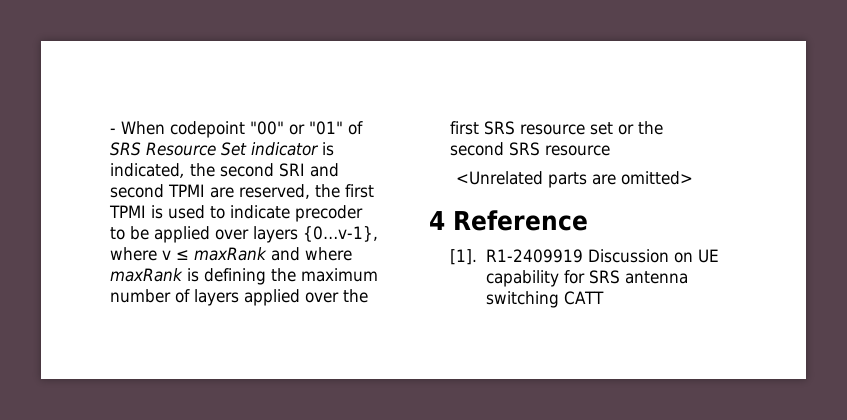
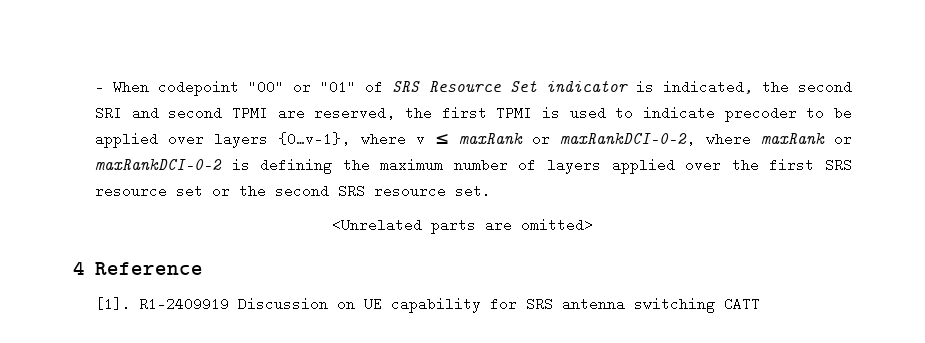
[271,247,353,261] [110,268,184,282] and where maxRank -> [532,132,853,146] [94,159,222,170] or maxRankDCI-0-2, where maxRank or maxRankDCI-0-2
(611, 150) none -> [454,184,491,198] set.

